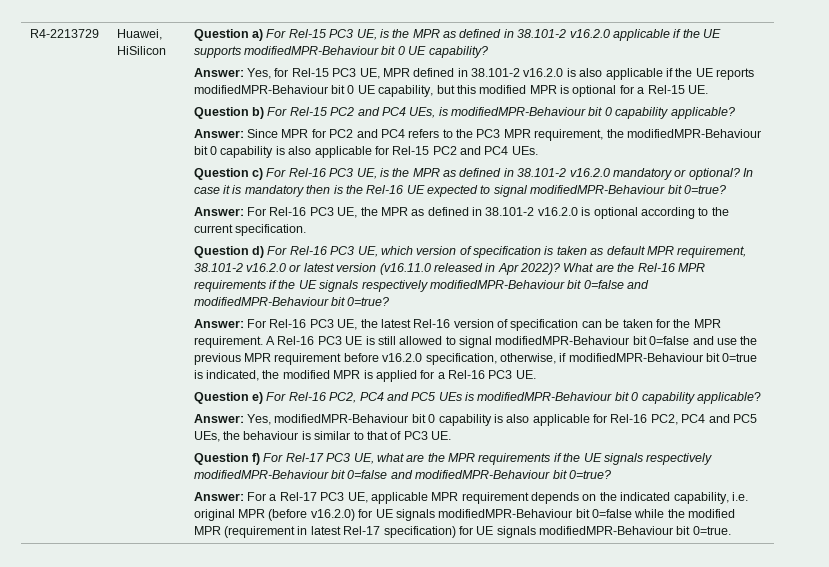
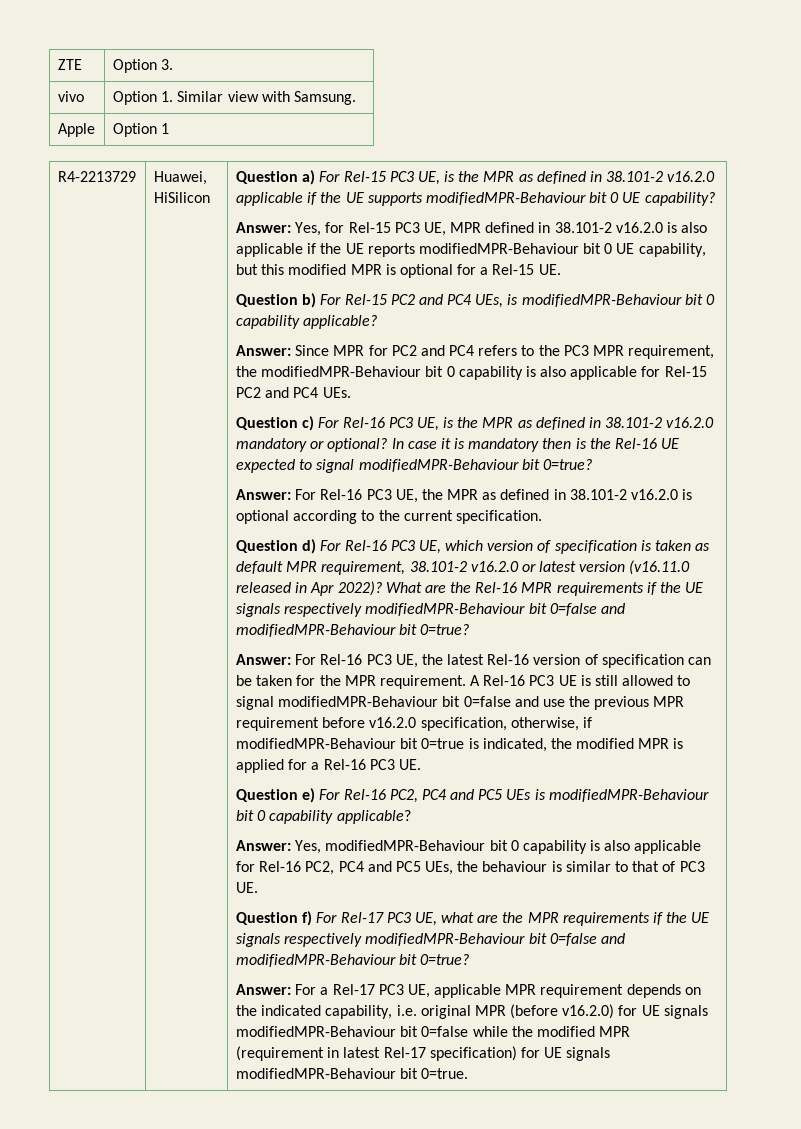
(29, 33) none -> [57,59,82,70] [112,59,174,73] [57,91,84,102] [112,91,356,105] [57,123,95,137] [112,123,170,137] ZTE | Option 3. // vivo | Option 1. Similar view with Samsung. // Apple | Option 1 //

